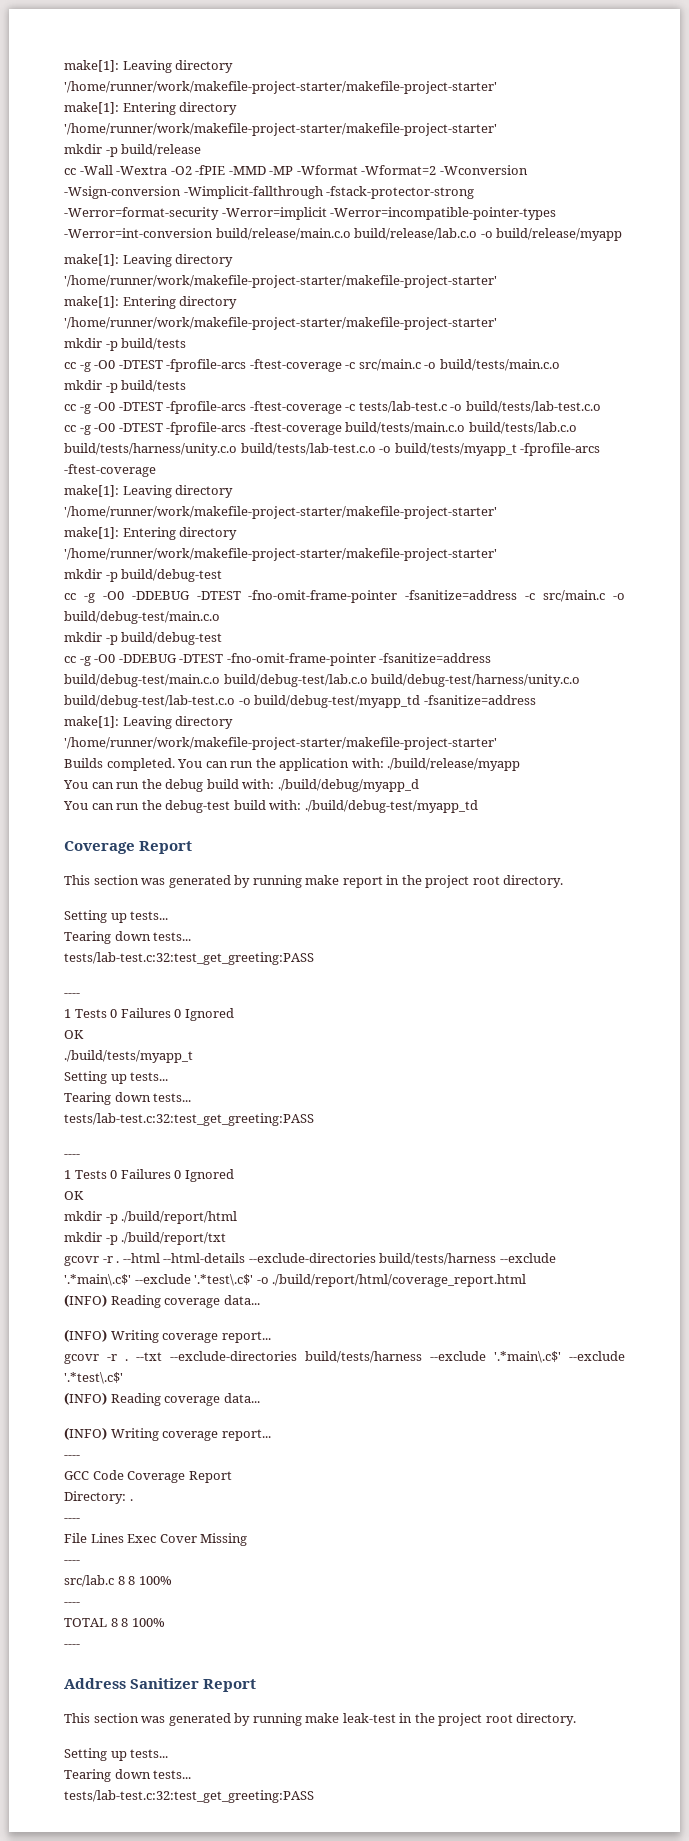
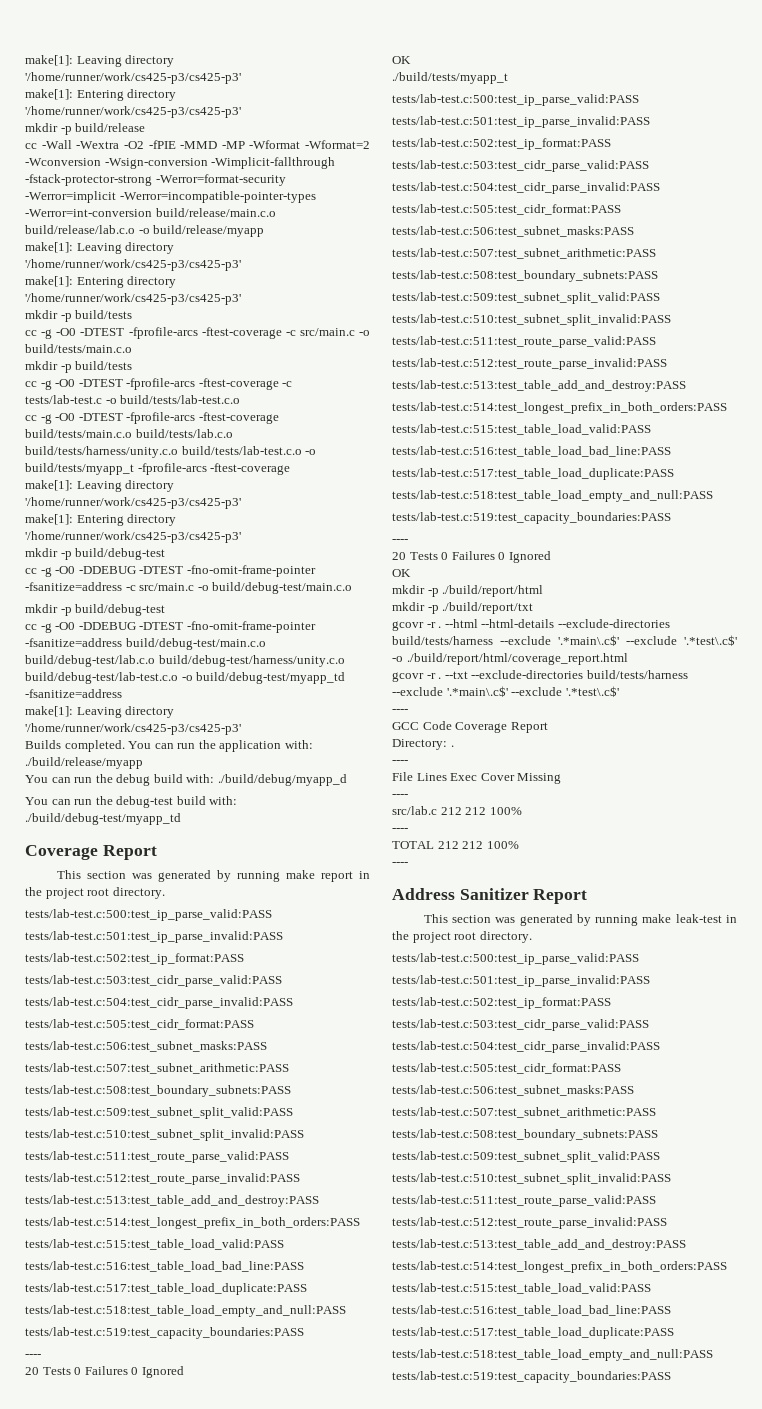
[64,60,234,73] [64,81,497,94] [64,102,238,115] [64,123,497,136] make[1]: Leaving directory '/home/runner/work/makefile-project-starter/makefile-project-starter' // make[1]: Entering directory '/home/runner/work/makefile-project-starter/makefile-project-starter' -> [25,55,175,67] [25,72,241,84] [25,89,177,101] [25,106,241,118] make[1]: Leaving directory '/home/runner/work/cs425-p3/cs425-p3' // make[1]: Entering directory '/home/runner/work/cs425-p3/cs425-p3'
[64,275,497,288] [64,296,238,309] [64,317,497,330] '/home/runner/work/makefile-project-starter/makefile-project-starter' // make[1]: Entering directory '/home/runner/work/makefile-project-starter/makefile-project-starter' -> [25,259,241,271] [25,276,177,288] [25,293,241,305] '/home/runner/work/cs425-p3/cs425-p3' // make[1]: Entering directory '/home/runner/work/cs425-p3/cs425-p3'
[64,506,497,519] [64,527,238,540] [64,548,497,561] '/home/runner/work/makefile-project-starter/makefile-project-starter' // make[1]: Entering directory '/home/runner/work/makefile-project-starter/makefile-project-starter' -> [25,497,241,509] [25,514,177,526] [25,531,241,543] '/home/runner/work/cs425-p3/cs425-p3' // make[1]: Entering directory '/home/runner/work/cs425-p3/cs425-p3'
[64,737,497,750] '/home/runner/work/makefile-project-starter/makefile-project-starter' -> [25,723,241,735] '/home/runner/work/cs425-p3/cs425-p3'
[64,910,169,923] [64,931,192,944] [64,952,314,965] [64,993,80,997] [64,1009,71,1018] Setting up tests... // Tearing down tests... // tests/lab-test.c:32:test_get_greeting:PASS // ---- // 1 -> [25,909,272,921] [25,931,283,943] [25,953,244,965] [25,975,282,987] [25,997,293,1009] [25,1019,254,1030] [25,1041,267,1052] [25,1063,289,1074] [25,1085,291,1097] [25,1107,293,1119] [25,1129,304,1141] [25,1151,289,1163] [25,1173,300,1185] [25,1195,319,1207] [25,1217,360,1229] [25,1239,284,1250] [25,1261,304,1272] [25,1283,307,1295] [25,1305,346,1317] [25,1327,304,1339] [25,1354,41,1358] [25,1367,39,1375] tests/lab-test.c:500:test_ip_parse_valid:PASS // tests/lab-test.c:501:test_ip_parse_invalid:PASS // tests/lab-test.c:502:test_ip_format:PASS // tests/lab-test.c:503:test_cidr_parse_valid:PASS // tests/lab-test.c:504:test_cidr_parse_invalid:PASS // tests/lab-test.c:505:test_cidr_format:PASS // tests/lab-test.c:506:test_subnet_masks:PASS // tests/lab-test.c:507:test_subnet_arithmetic:PASS // tests/lab-test.c:508:test_boundary_subnets:PASS // tests/lab-test.c:509:test_subnet_split_valid:PASS // tests/lab-test.c:510:test_subnet_split_invalid:PASS // tests/lab-test.c:511:test_route_parse_valid:PASS // tests/lab-test.c:512:test_route_parse_invalid:PASS // tests/lab-test.c:513:test_table_add_and_destroy:PASS // tests/lab-test.c:514:test_longest_prefix_in_both_orders:PASS // tests/lab-test.c:515:test_table_load_valid:PASS // tests/lab-test.c:516:test_table_load_bad_line:PASS // tests/lab-test.c:517:test_table_load_duplicate:PASS // tests/lab-test.c:518:test_table_load_empty_and_null:PASS // tests/lab-test.c:519:test_capacity_boundaries:PASS // ---- // 20
[64,1071,169,1084] [64,1092,192,1105] [64,1113,314,1126] [64,1154,80,1158] [64,1170,71,1179] Setting up tests... // Tearing down tests... // tests/lab-test.c:32:test_get_greeting:PASS // ---- // 1 -> [392,94,639,106] [392,116,650,128] [392,138,611,150] [392,160,649,172] [392,182,660,194] [392,204,621,215] [392,226,634,237] [392,248,656,259] [392,270,658,282] [392,292,660,304] [392,314,671,326] [392,336,656,348] [392,358,667,370] [392,380,686,392] [392,402,727,414] [392,424,651,435] [392,446,671,457] [392,468,674,480] [392,490,713,502] [392,512,671,524] [392,539,408,543] [392,552,406,560] tests/lab-test.c:500:test_ip_parse_valid:PASS // tests/lab-test.c:501:test_ip_parse_invalid:PASS // tests/lab-test.c:502:test_ip_format:PASS // tests/lab-test.c:503:test_cidr_parse_valid:PASS // tests/lab-test.c:504:test_cidr_parse_invalid:PASS // tests/lab-test.c:505:test_cidr_format:PASS // tests/lab-test.c:506:test_subnet_masks:PASS // tests/lab-test.c:507:test_subnet_arithmetic:PASS // tests/lab-test.c:508:test_boundary_subnets:PASS // tests/lab-test.c:509:test_subnet_split_valid:PASS // tests/lab-test.c:510:test_subnet_split_invalid:PASS // tests/lab-test.c:511:test_route_parse_valid:PASS // tests/lab-test.c:512:test_route_parse_invalid:PASS // tests/lab-test.c:513:test_table_add_and_destroy:PASS // tests/lab-test.c:514:test_longest_prefix_in_both_orders:PASS // tests/lab-test.c:515:test_table_load_valid:PASS // tests/lab-test.c:516:test_table_load_bad_line:PASS // tests/lab-test.c:517:test_table_load_duplicate:PASS // tests/lab-test.c:518:test_table_load_empty_and_null:PASS // tests/lab-test.c:519:test_capacity_boundaries:PASS // ---- // 20
[64,1294,260,1308] [64,1329,271,1343] // (INFO) Reading coverage data... // (INFO) Writing coverage report... -> (628, 659) none
[64,1392,260,1406] [64,1427,271,1441] // (INFO) Reading coverage data... // (INFO) Writing coverage report... -> (619, 691) none
[117,1576,136,1585] 8 8 -> [440,807,487,815] 212 212
[110,1618,129,1627] 8 8 -> [437,841,484,849] 212 212
[64,1748,169,1761] [64,1769,192,1782] [64,1790,314,1803] Setting up tests... // Tearing down tests... // tests/lab-test.c:32:test_get_greeting:PASS -> [392,953,639,965] [392,975,650,987] [392,997,611,1009] [392,1019,649,1031] [392,1041,660,1053] [392,1063,621,1074] [392,1085,634,1096] [392,1107,656,1118] [392,1129,658,1141] [392,1151,660,1163] [392,1173,671,1185] [392,1195,656,1207] [392,1217,667,1229] [392,1239,686,1251] [392,1261,727,1273] [392,1283,651,1294] [392,1305,671,1316] [392,1327,674,1339] [392,1349,713,1361] [392,1371,671,1383] tests/lab-test.c:500:test_ip_parse_valid:PASS // tests/lab-test.c:501:test_ip_parse_invalid:PASS // tests/lab-test.c:502:test_ip_format:PASS // tests/lab-test.c:503:test_cidr_parse_valid:PASS // tests/lab-test.c:504:test_cidr_parse_invalid:PASS // tests/lab-test.c:505:test_cidr_format:PASS // tests/lab-test.c:506:test_subnet_masks:PASS // tests/lab-test.c:507:test_subnet_arithmetic:PASS // tests/lab-test.c:508:test_boundary_subnets:PASS // tests/lab-test.c:509:test_subnet_split_valid:PASS // tests/lab-test.c:510:test_subnet_split_invalid:PASS // tests/lab-test.c:511:test_route_parse_valid:PASS // tests/lab-test.c:512:test_route_parse_invalid:PASS // tests/lab-test.c:513:test_table_add_and_destroy:PASS // tests/lab-test.c:514:test_longest_prefix_in_both_orders:PASS // tests/lab-test.c:515:test_table_load_valid:PASS // tests/lab-test.c:516:test_table_load_bad_line:PASS // tests/lab-test.c:517:test_table_load_duplicate:PASS // tests/lab-test.c:518:test_table_load_empty_and_null:PASS // tests/lab-test.c:519:test_capacity_boundaries:PASS

